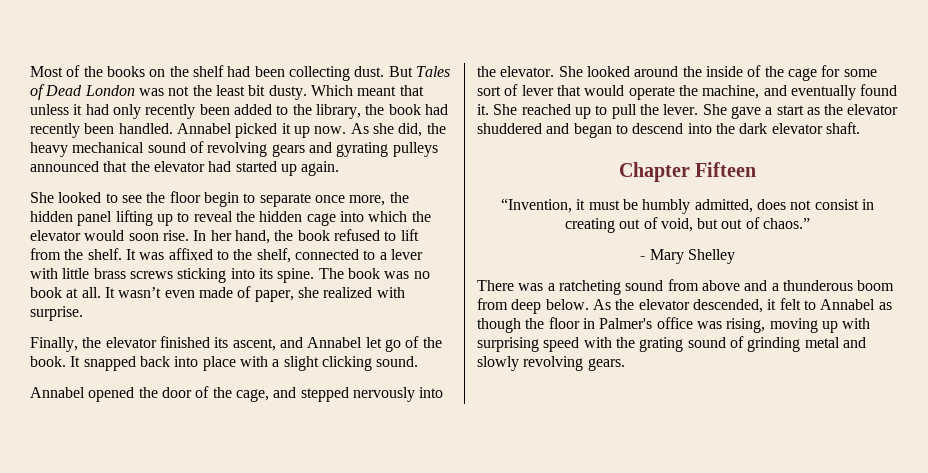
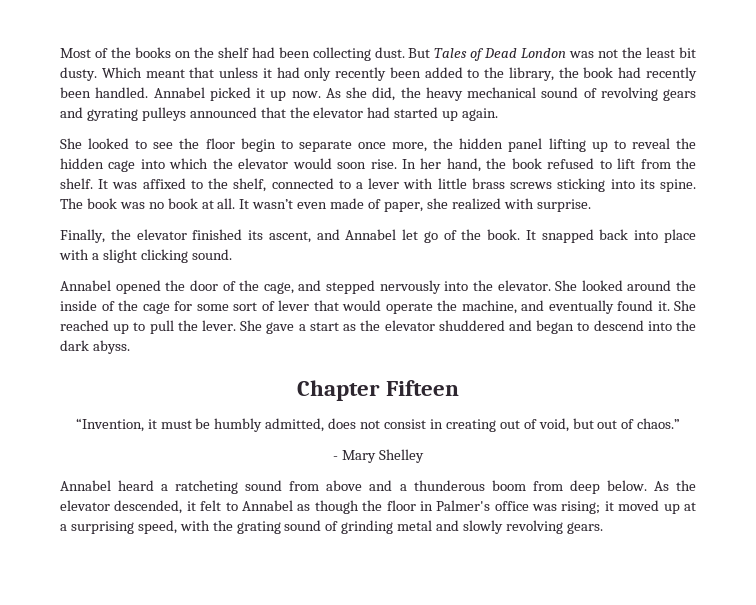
[771,122,860,134] elevator shaft. -> [92,340,130,354] abyss.
[477,280,544,291] There was -> [60,480,155,491] Annabel heard
[726,318,871,333] [477,337,580,352] rising, moving up with surprising speed -> [561,500,697,514] [60,520,177,534] rising; it moved up at a surprising speed,

